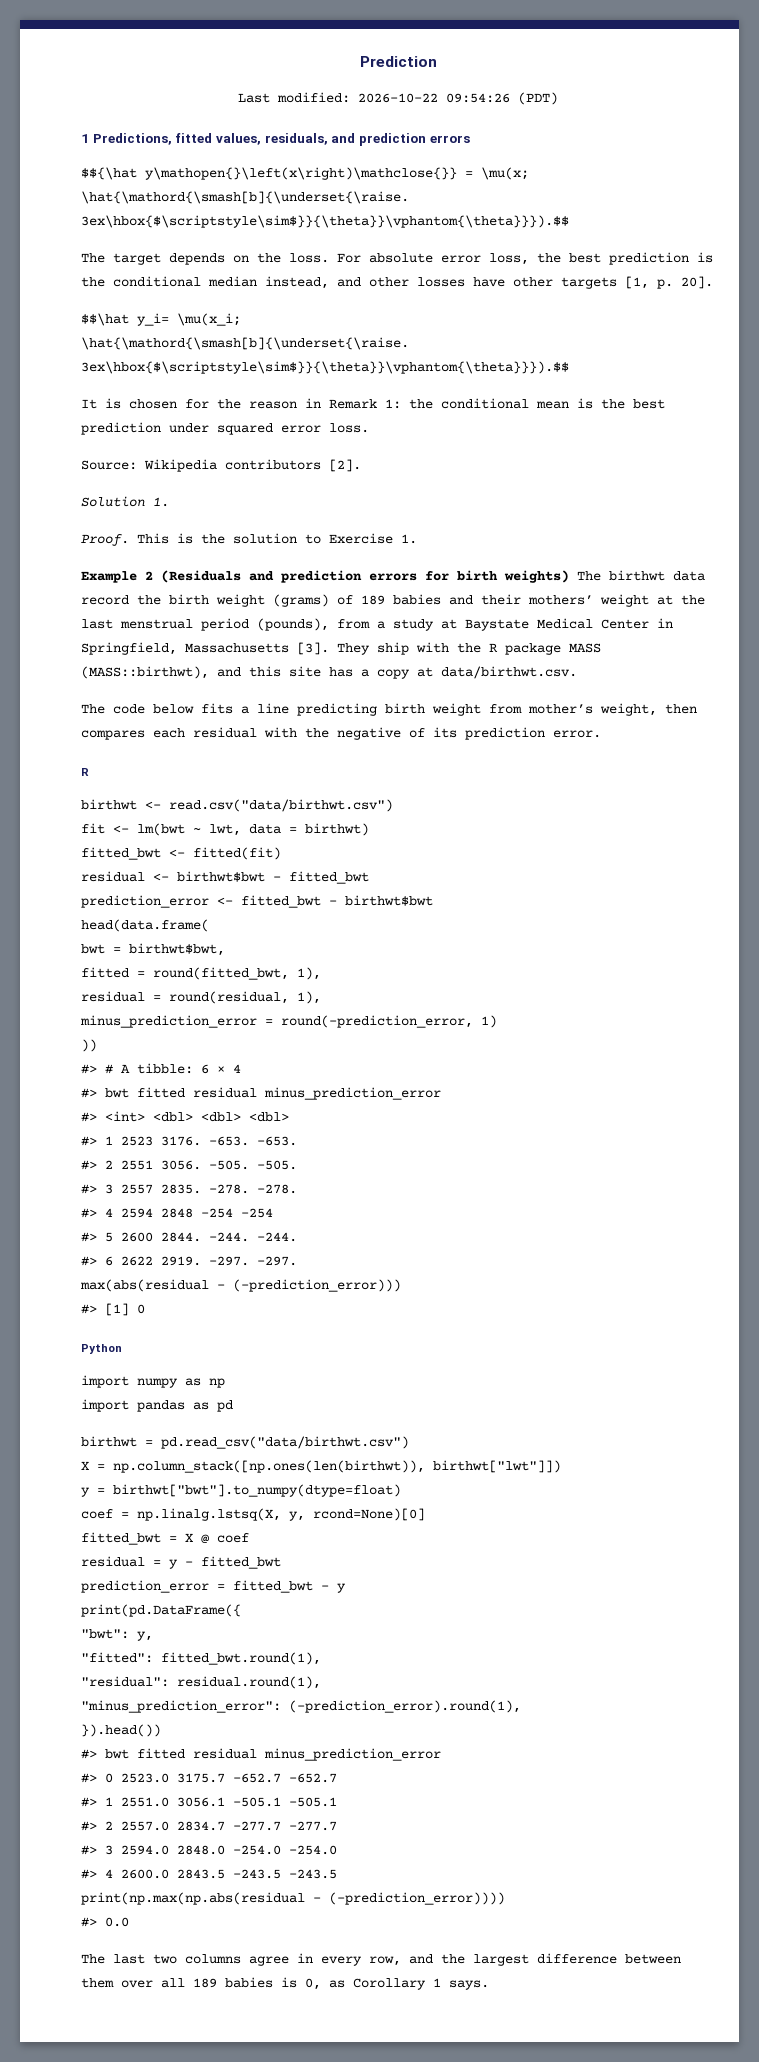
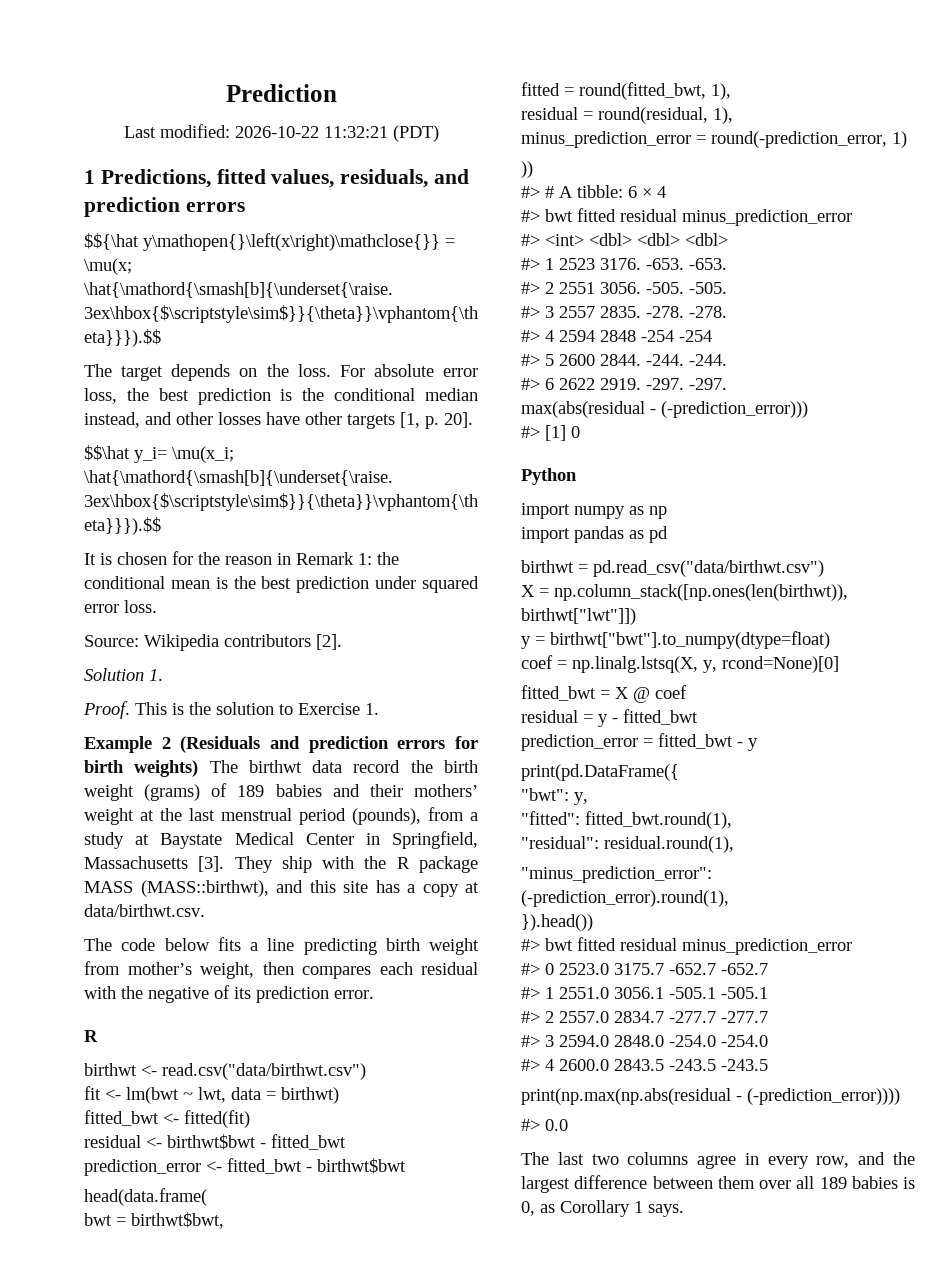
[446,93,510,103] 09:54:26 -> [323,126,388,138] 11:32:21

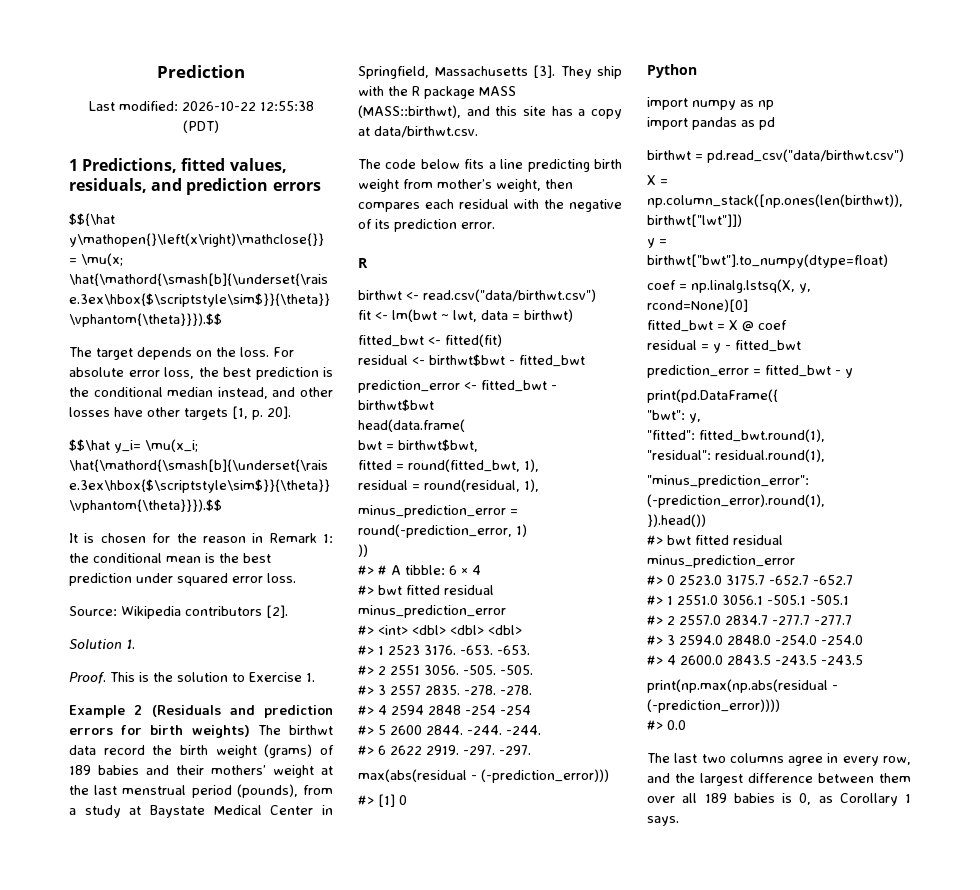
[323,126,388,138] 11:32:21 -> [259,101,314,111] 12:55:38

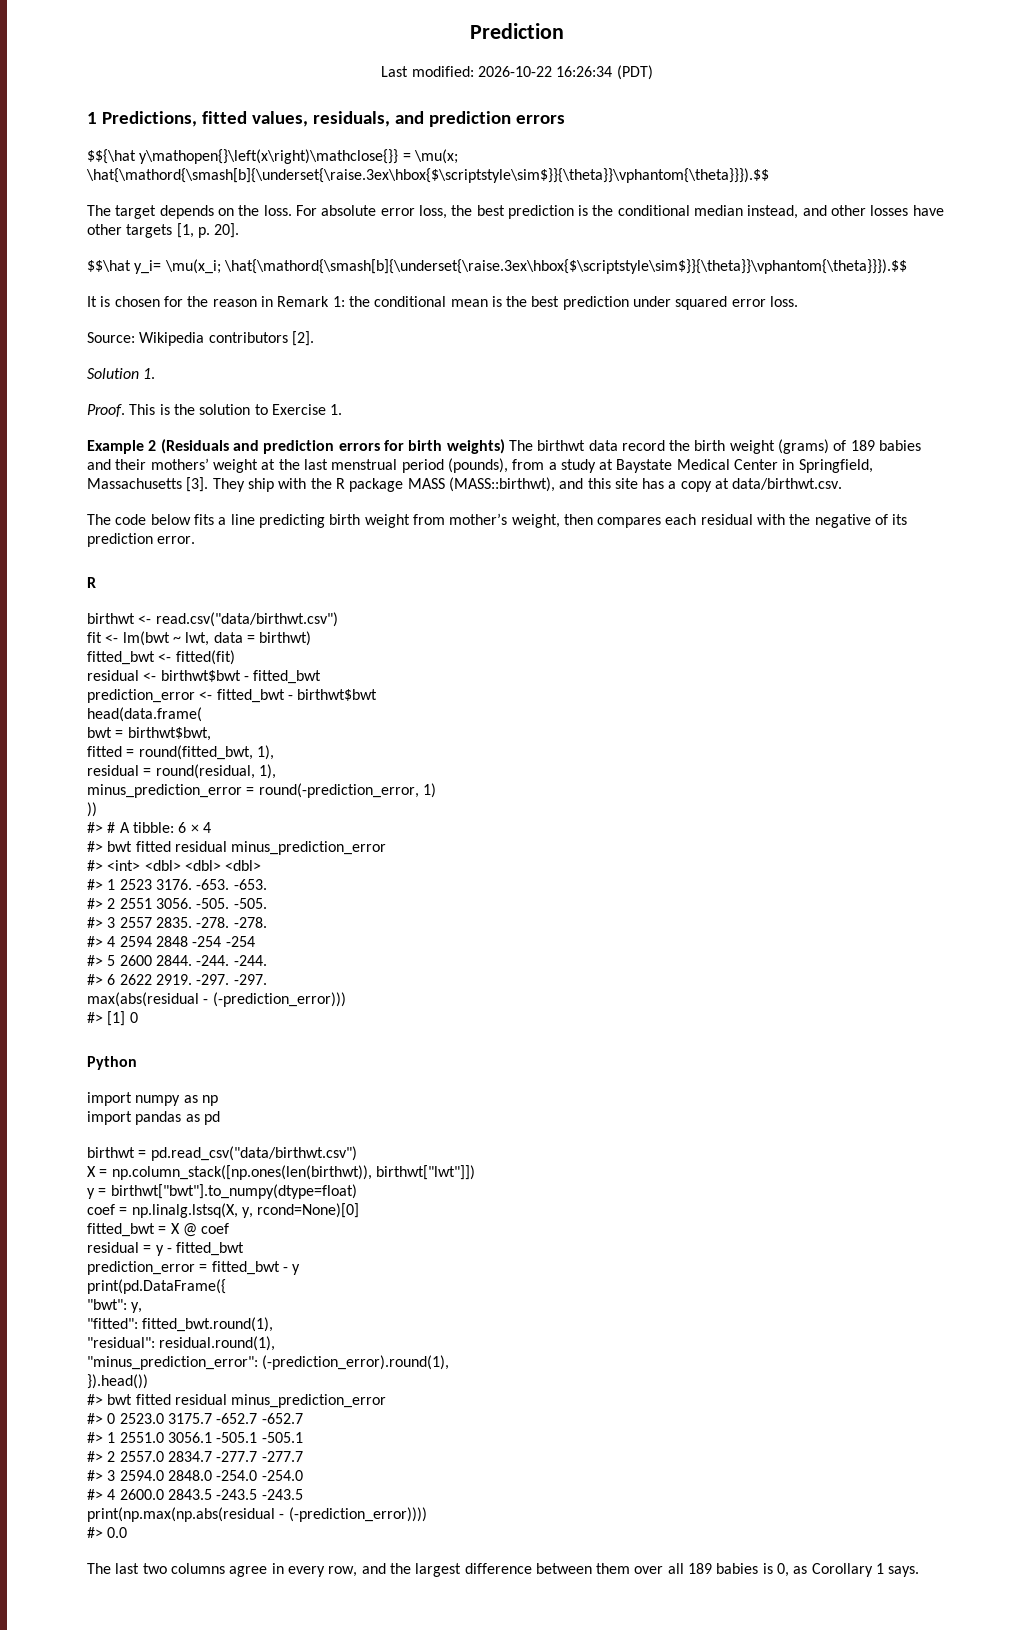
[259,101,314,111] 12:55:38 -> [556,66,613,77] 16:26:34

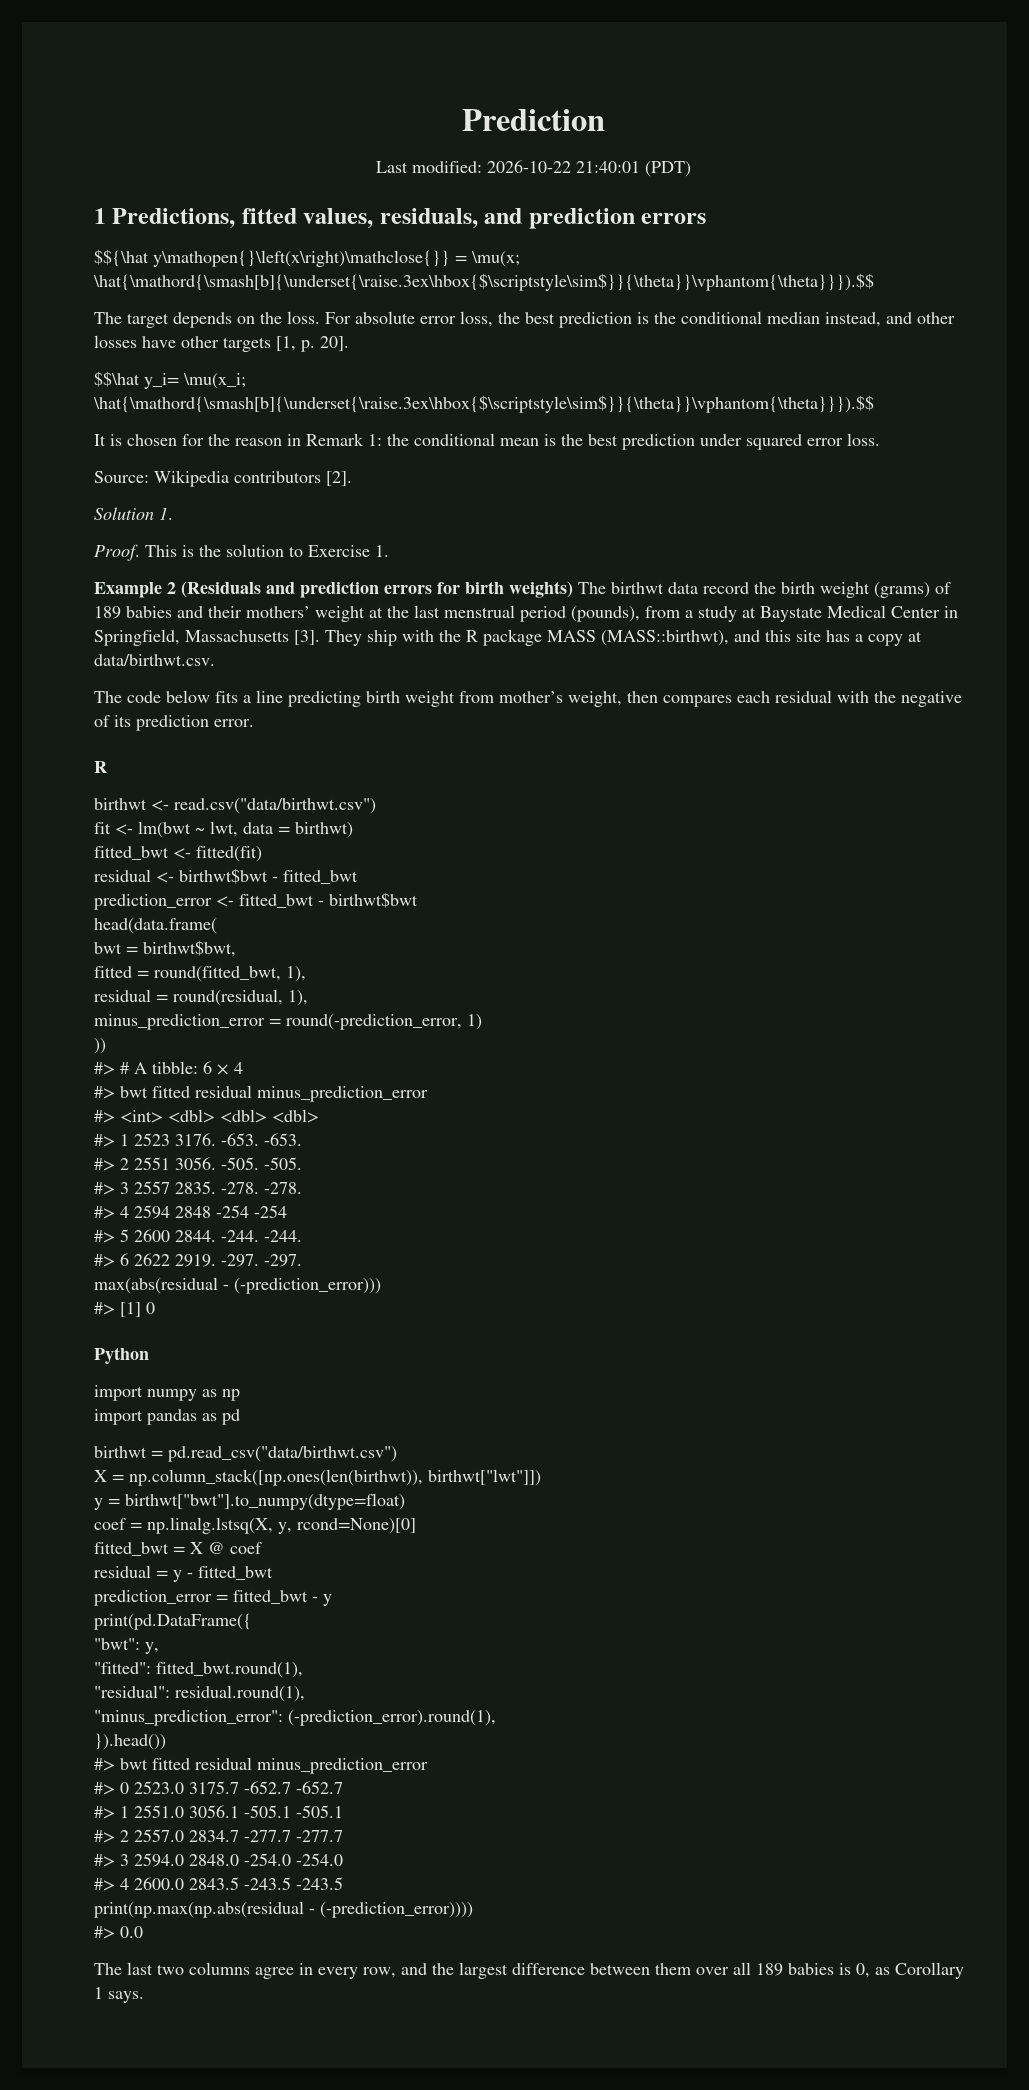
[556,66,613,77] 16:26:34 -> [575,161,640,173] 21:40:01

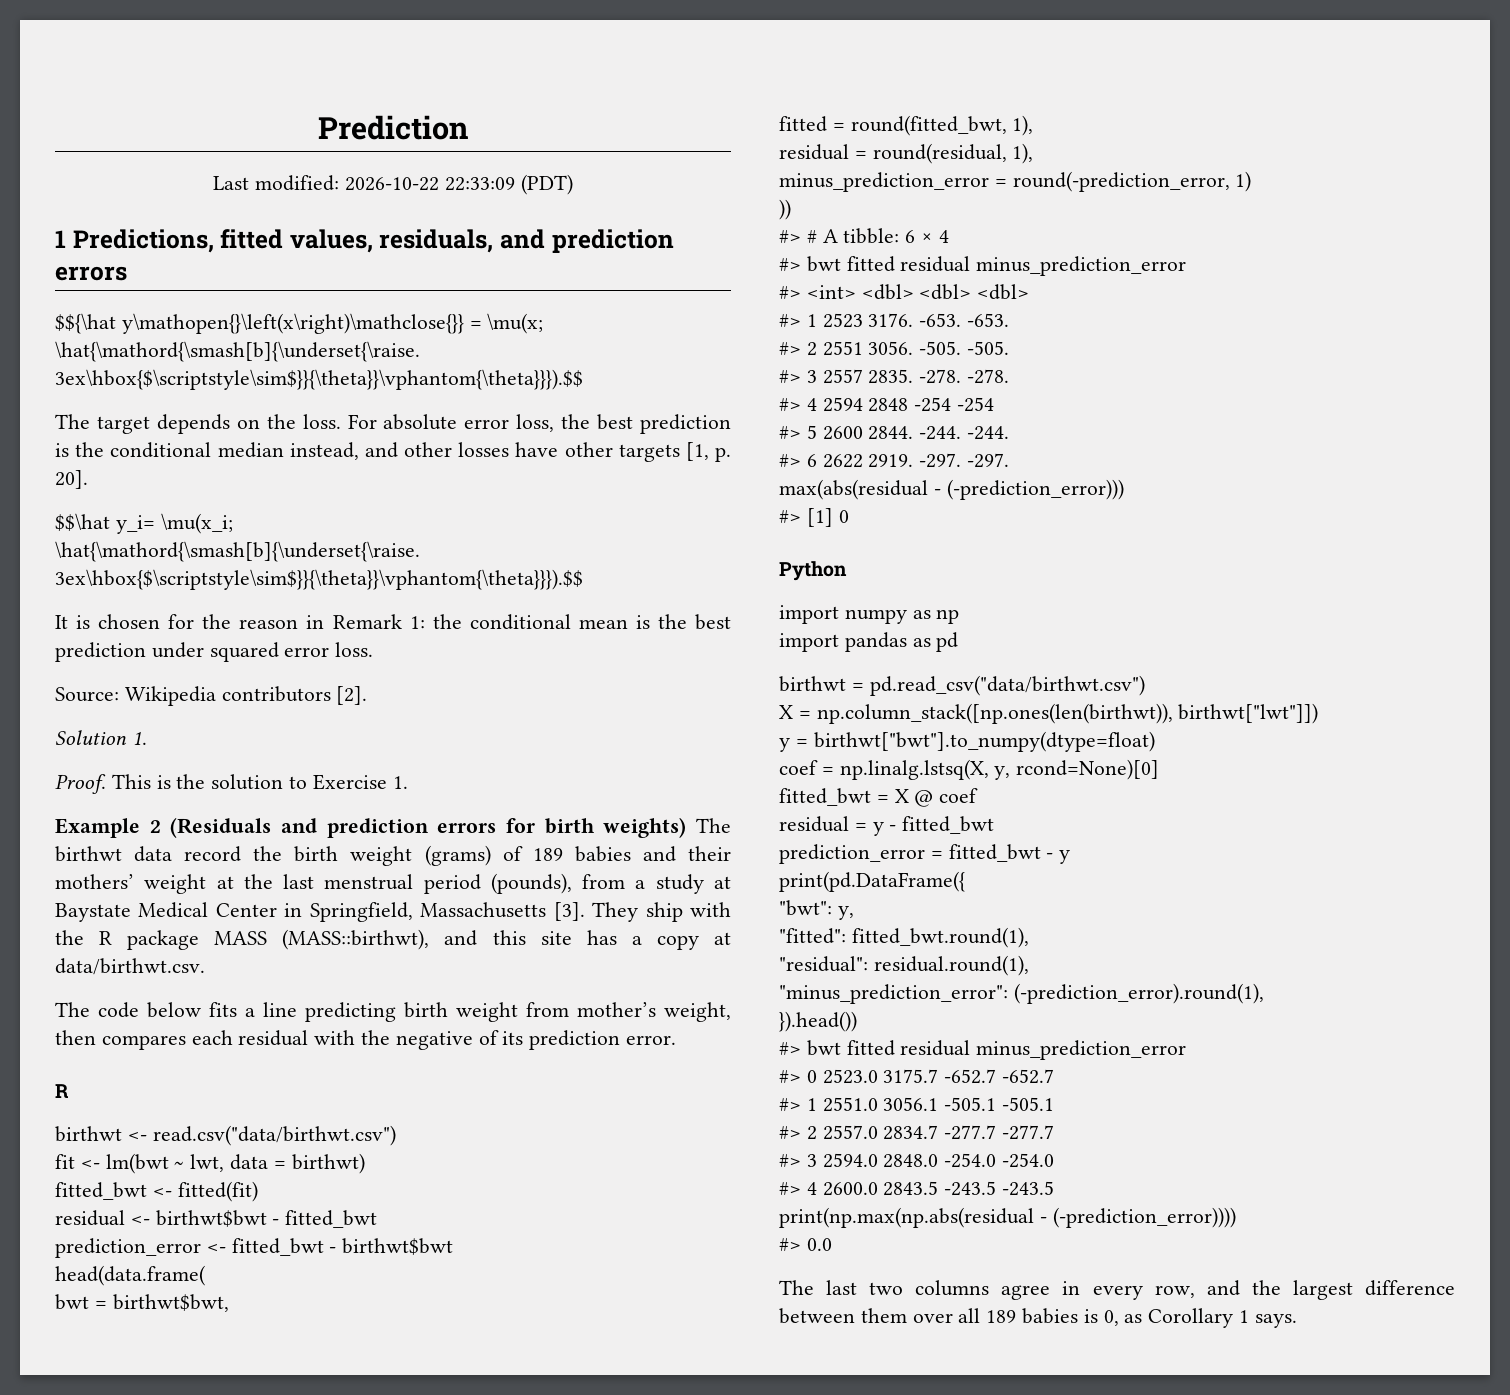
[575,161,640,173] 21:40:01 -> [444,177,515,191] 22:33:09

